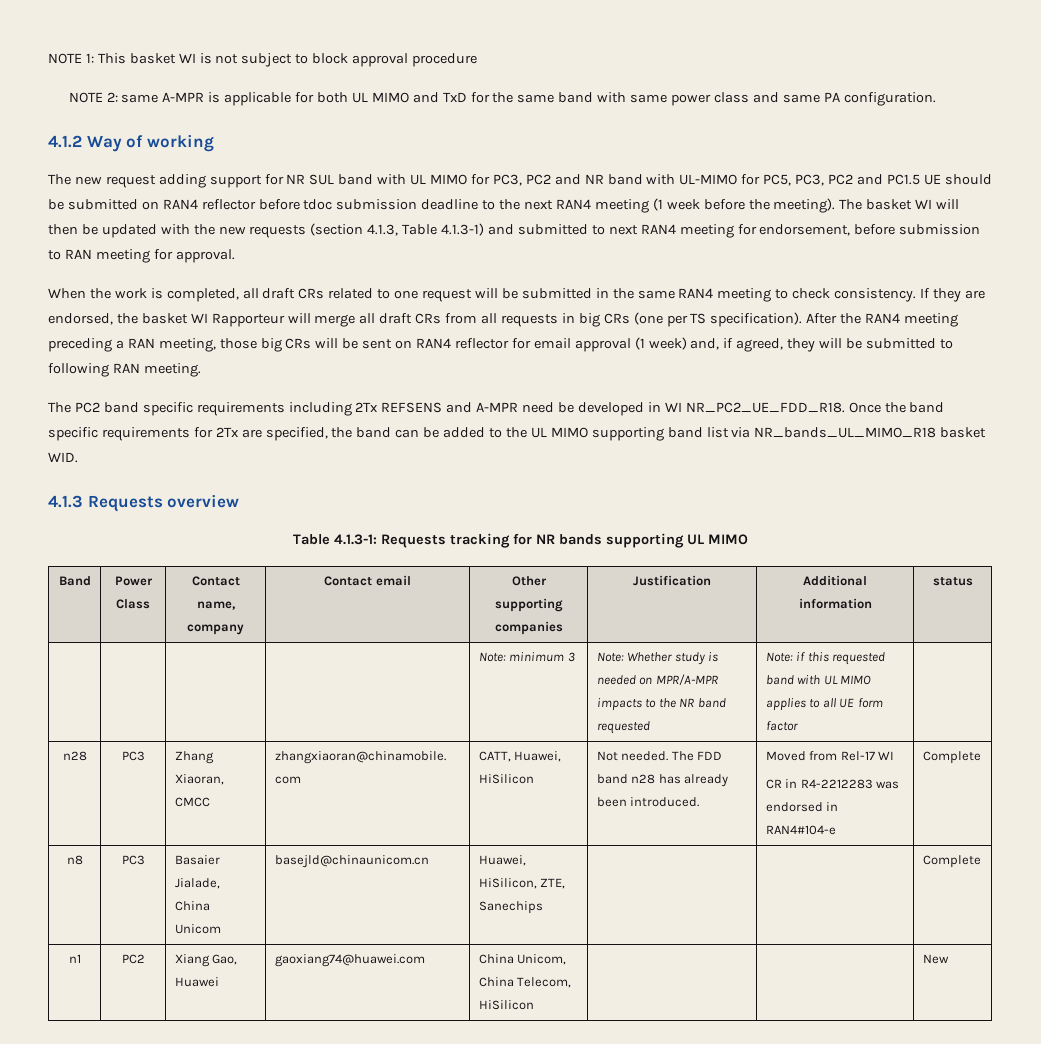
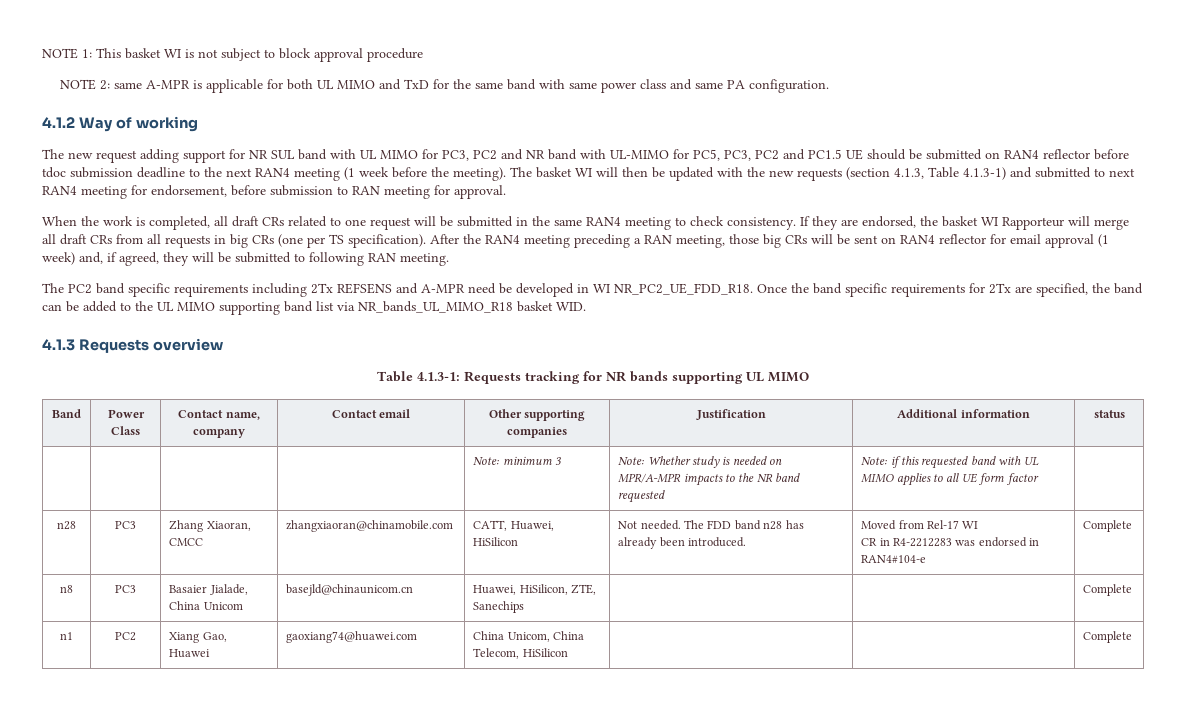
[922,954,949,964] New -> [1083,631,1133,643] Complete

